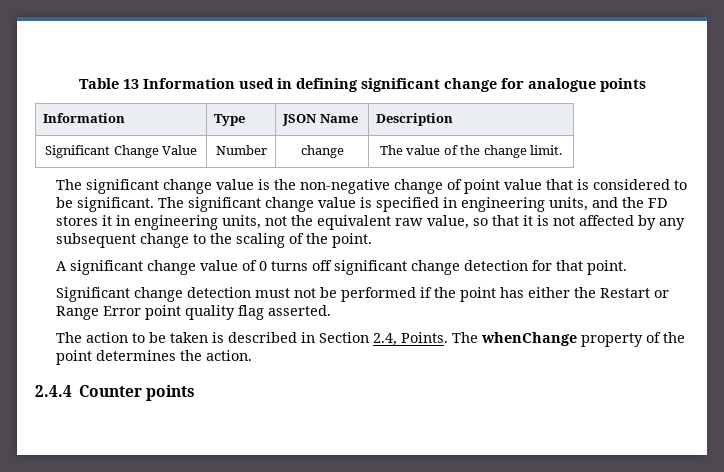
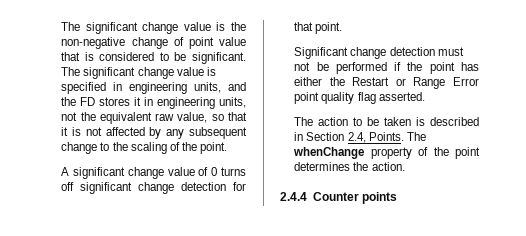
[78,78,646,92] [43,113,126,123] [214,114,246,126] [282,114,358,126] [376,113,454,126] [44,145,198,158] [215,145,267,155] [300,145,344,158] [379,145,563,158] Table 13 Information used in defining significant change for analogue points // Information | Type | JSON Name | Description // Significant Change Value | Number | change | The value of the change limit. // -> (61, 26) none

